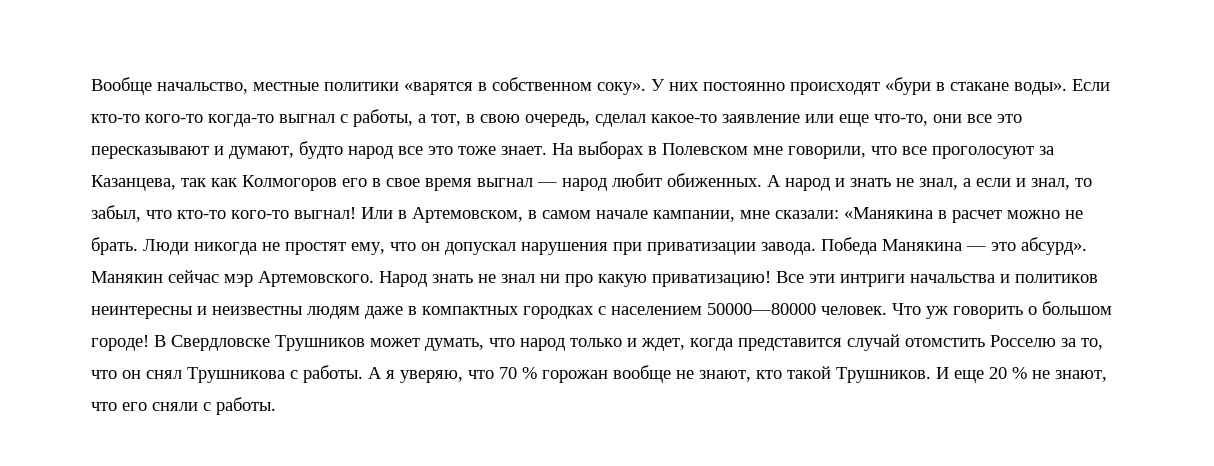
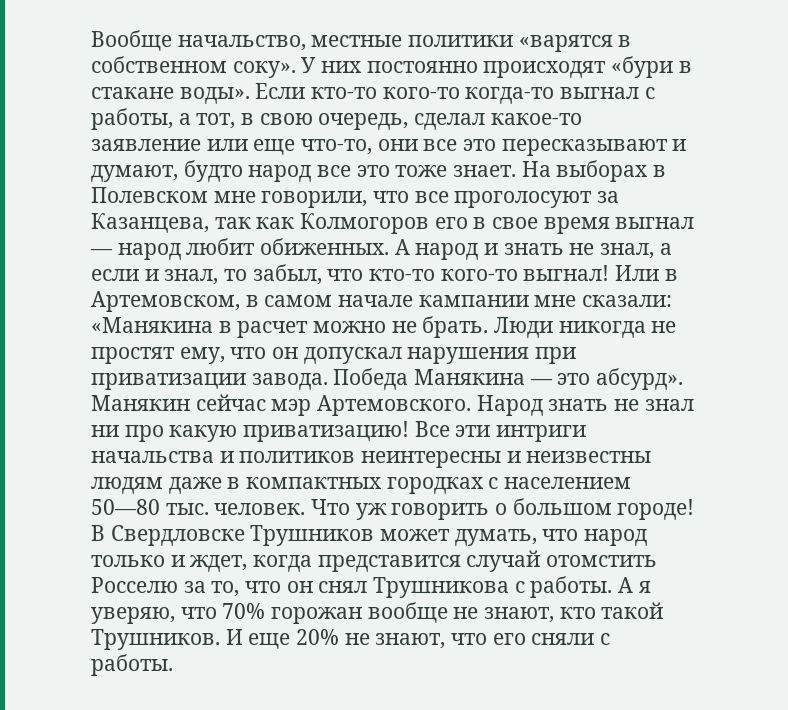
[653,210,735,222] кампании, -> [418,295,529,307] кампании
[707,303,816,315] 50000—80000 -> [91,499,209,515] 50—80 тыс.
[499,367,537,379] 70 % -> [222,603,266,619] 70%
[989,367,1027,379] 20 % -> [296,629,340,645] 20%

